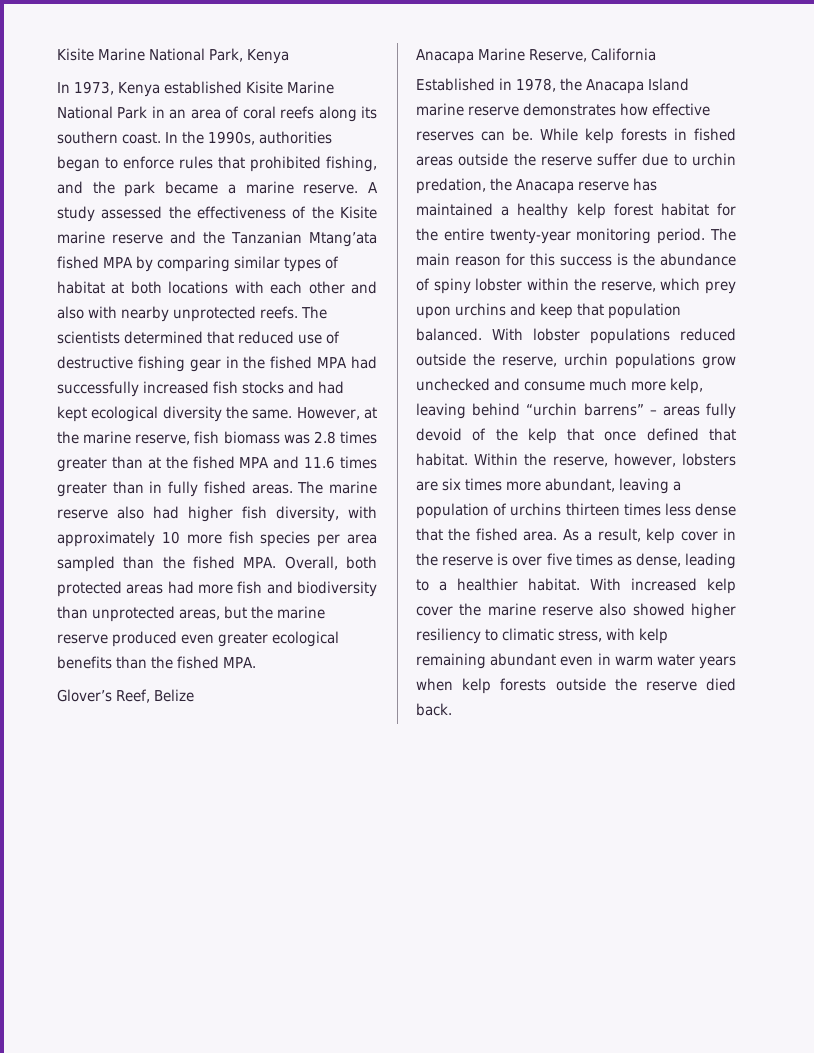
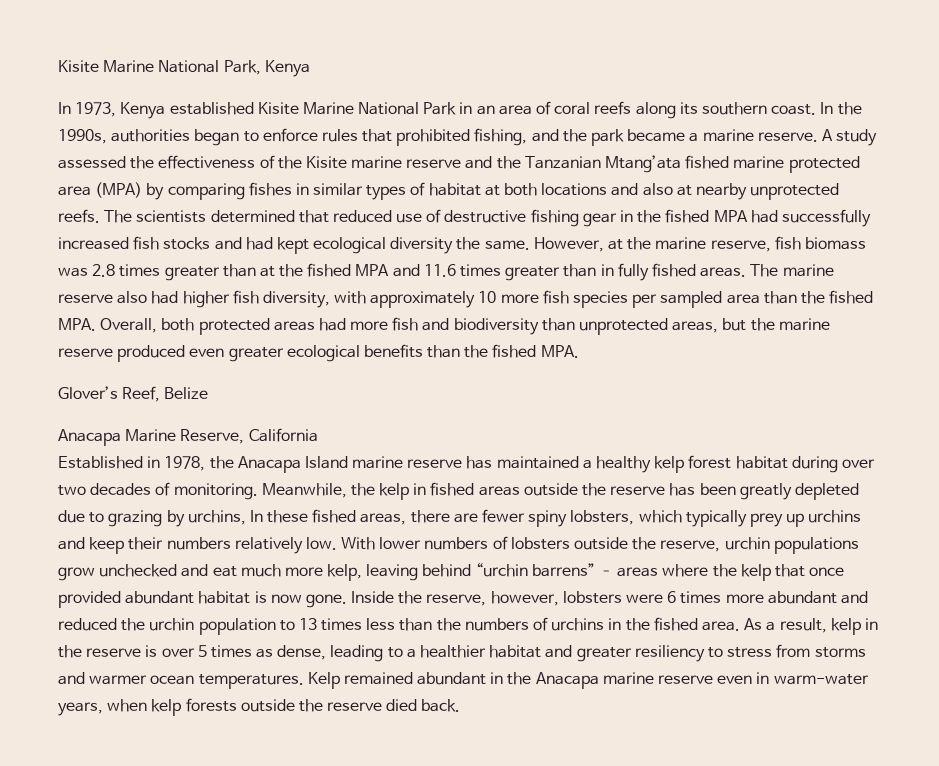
[103,256,230,272] MPA by comparing -> [733,156,860,173] [58,182,309,200] marine protected area (MPA) by comparing fishes in
[234,281,345,294] with each other -> (608, 189) none
[88,306,117,318] with -> [676,185,692,196] at
[347,534,377,544] [57,556,115,572] area sampled -> [660,291,760,308] sampled area
[523,103,710,116] [416,128,736,144] [416,153,736,166] [416,178,629,194] demonstrates how effective reserves can be. While kelp forests in fished areas outside the reserve suffer due to urchin predation, the Anacapa reserve -> (463, 463) none
[717,203,736,216] [416,228,736,244] [416,253,736,266] [416,278,736,294] [416,303,681,319] [416,328,736,344] for the entire twenty-year monitoring period. The main reason for this success is the abundance of spiny lobster within the reserve, which prey upon urchins and keep that population balanced. With lobster populations reduced -> [791,456,875,473] [58,482,859,500] [58,509,862,527] [58,536,570,554] during over two decades of monitoring. Meanwhile, the kelp in fished areas outside the reserve has been greatly depleted due to grazing by urchins, In these fished areas, there are fewer spiny lobsters, which typically prey up urchins and keep their numbers relatively low. With lower numbers of lobsters
[524,381,585,391] consume -> [212,566,237,577] eat
[706,403,736,419] [416,428,487,441] fully devoid of -> [662,564,709,577] where
[646,428,736,441] [416,453,736,467] [416,478,681,494] [416,503,736,519] [416,528,443,541] defined that habitat. Within the reserve, however, lobsters are six times more abundant, leaving a population of urchins thirteen times less dense that -> [58,591,868,608] [58,617,622,635] provided abundant habitat is now gone. Inside the reserve, however, lobsters were 6 times more abundant and reduced the urchin population to 13 times less than the numbers of urchins in
[680,531,718,541] cover -> (861, 626) none
[546,553,572,566] five -> [197,645,207,657] 5
[528,578,736,594] [416,603,736,619] [416,628,668,644] [416,653,736,669] habitat. With increased kelp cover the marine reserve also showed higher resiliency to climatic stress, with kelp remaining abundant even in warm water years -> [489,644,866,662] [58,672,869,689] [58,702,103,716] habitat and greater resiliency to stress from storms and warmer ocean temperatures. Kelp remained abundant in the Anacapa marine reserve even in warm-water years,

